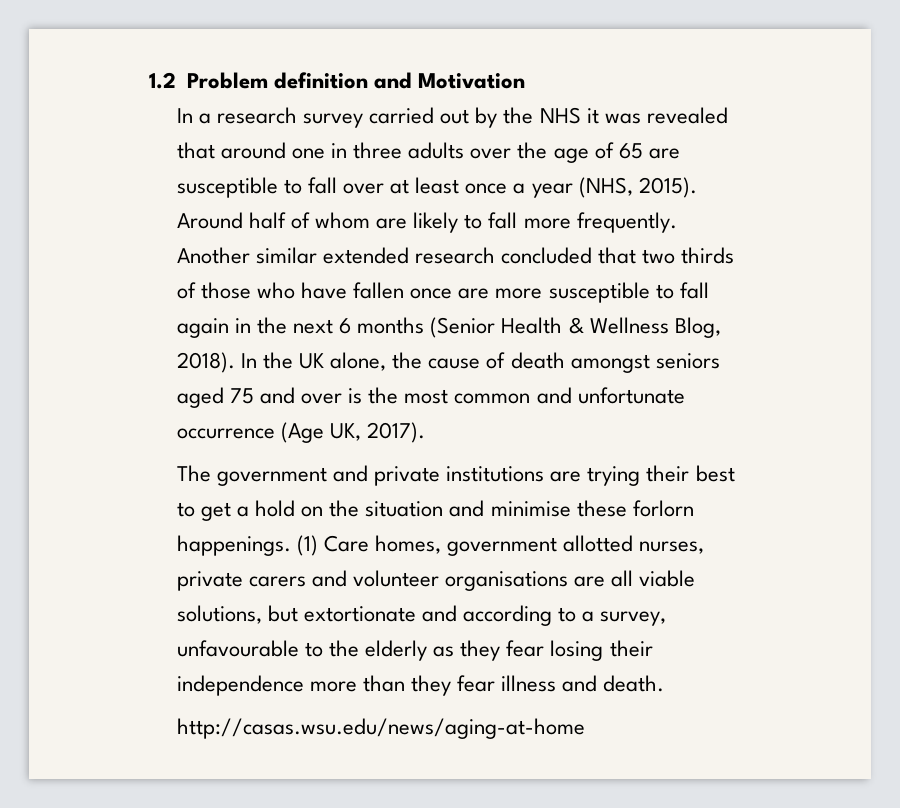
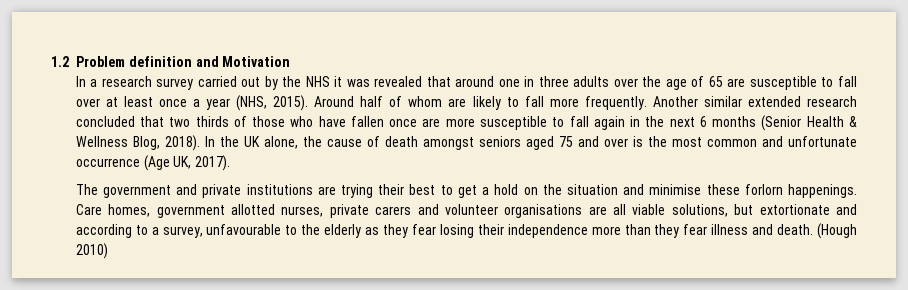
[297,535,319,556] (1) -> (857, 191) none
[176,718,585,739] // http://casas.wsu.edu/news/aging-at-home -> [817,223,858,239] [75,243,108,259] (Hough 2010)

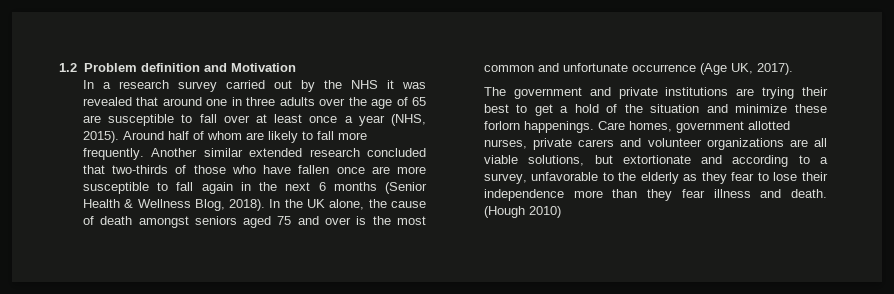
[169,116,229,127] two thirds -> [112,165,169,174] two-thirds
[523,187,538,195] on -> [606,104,618,113] of
[649,184,702,195] minimise -> [735,104,788,113] minimize
[504,204,583,218] organisations -> [706,138,784,150] organizations
[206,224,282,235] unfavourable -> [531,172,599,181] unfavorable
[439,224,474,238] losing -> [757,172,798,181] to lose

